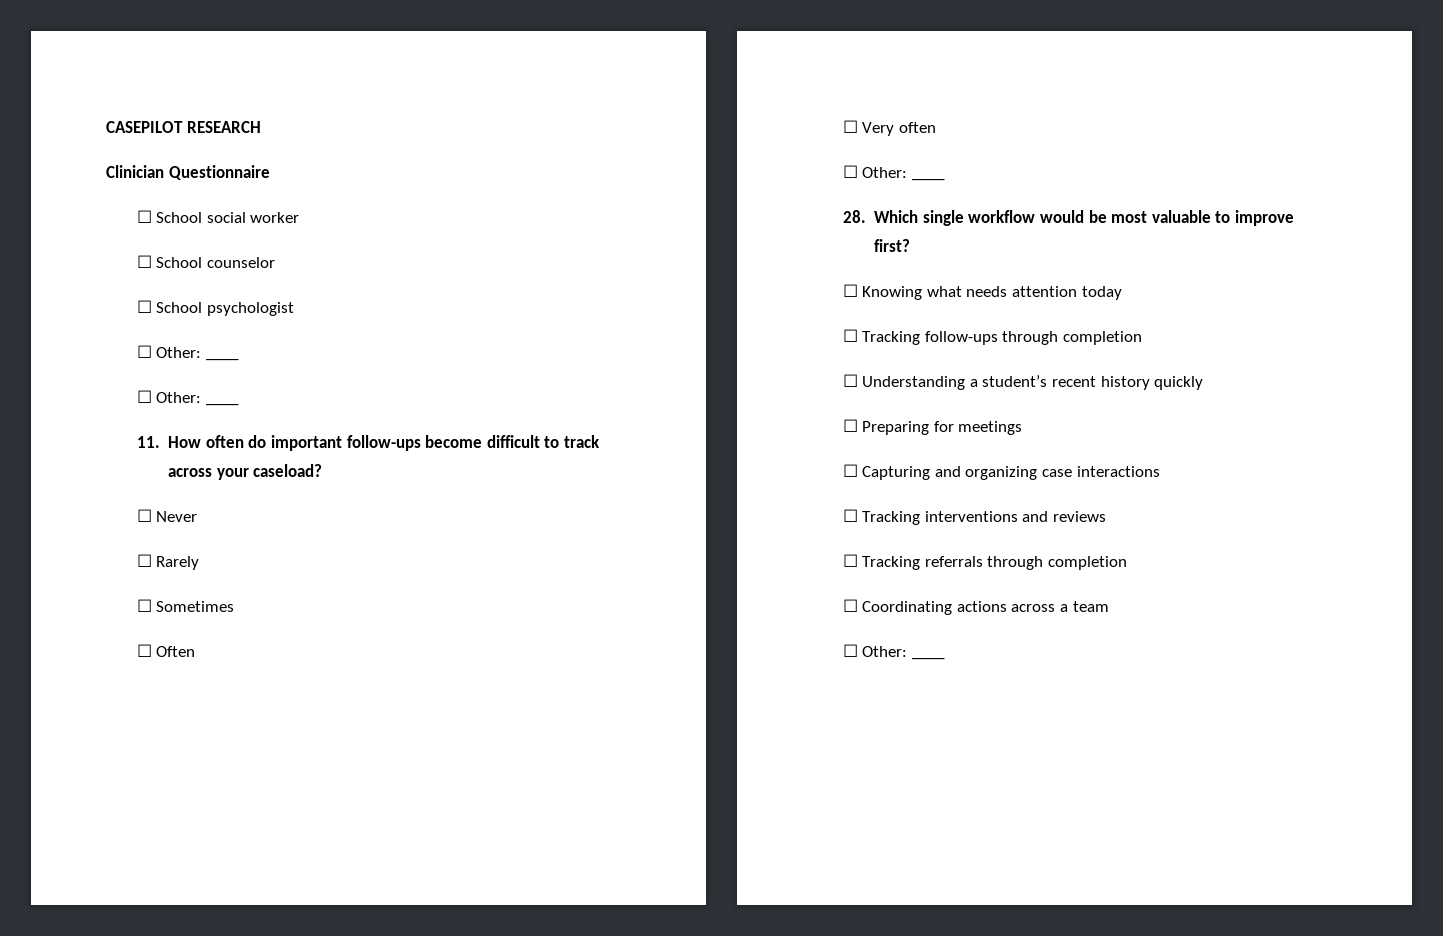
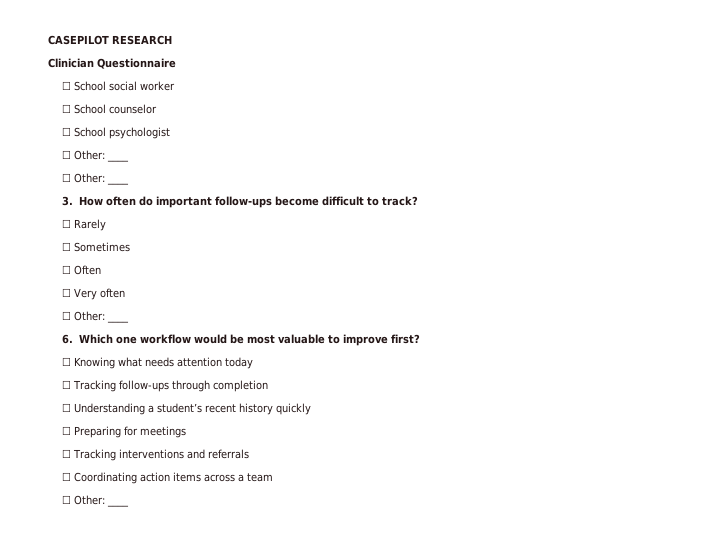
[136,436,160,448] 11. -> [62,196,74,206] 3.
[563,435,600,448] [168,464,323,480] [136,509,198,522] track across your caseload? // ☐ Never -> [381,196,418,206] track?
[842,210,964,226] 28. Which single -> [62,334,137,344] 6. Which one
[842,464,1160,480] // ☐ Capturing and organizing case interactions -> (187, 432) none
[1053,511,1107,522] [842,554,921,570] reviews // ☐ Tracking -> (206, 454) none
[987,556,1128,570] through completion -> (250, 454) none
[956,601,1007,612] actions -> [140,472,202,482] action items

